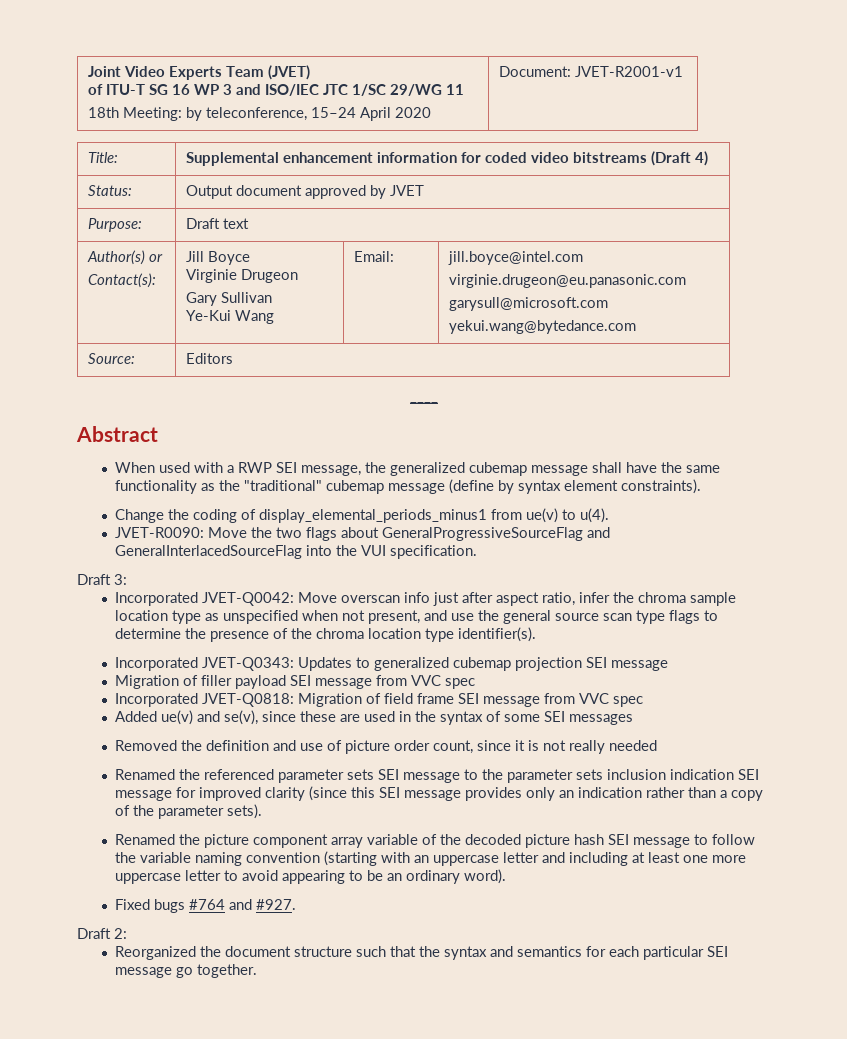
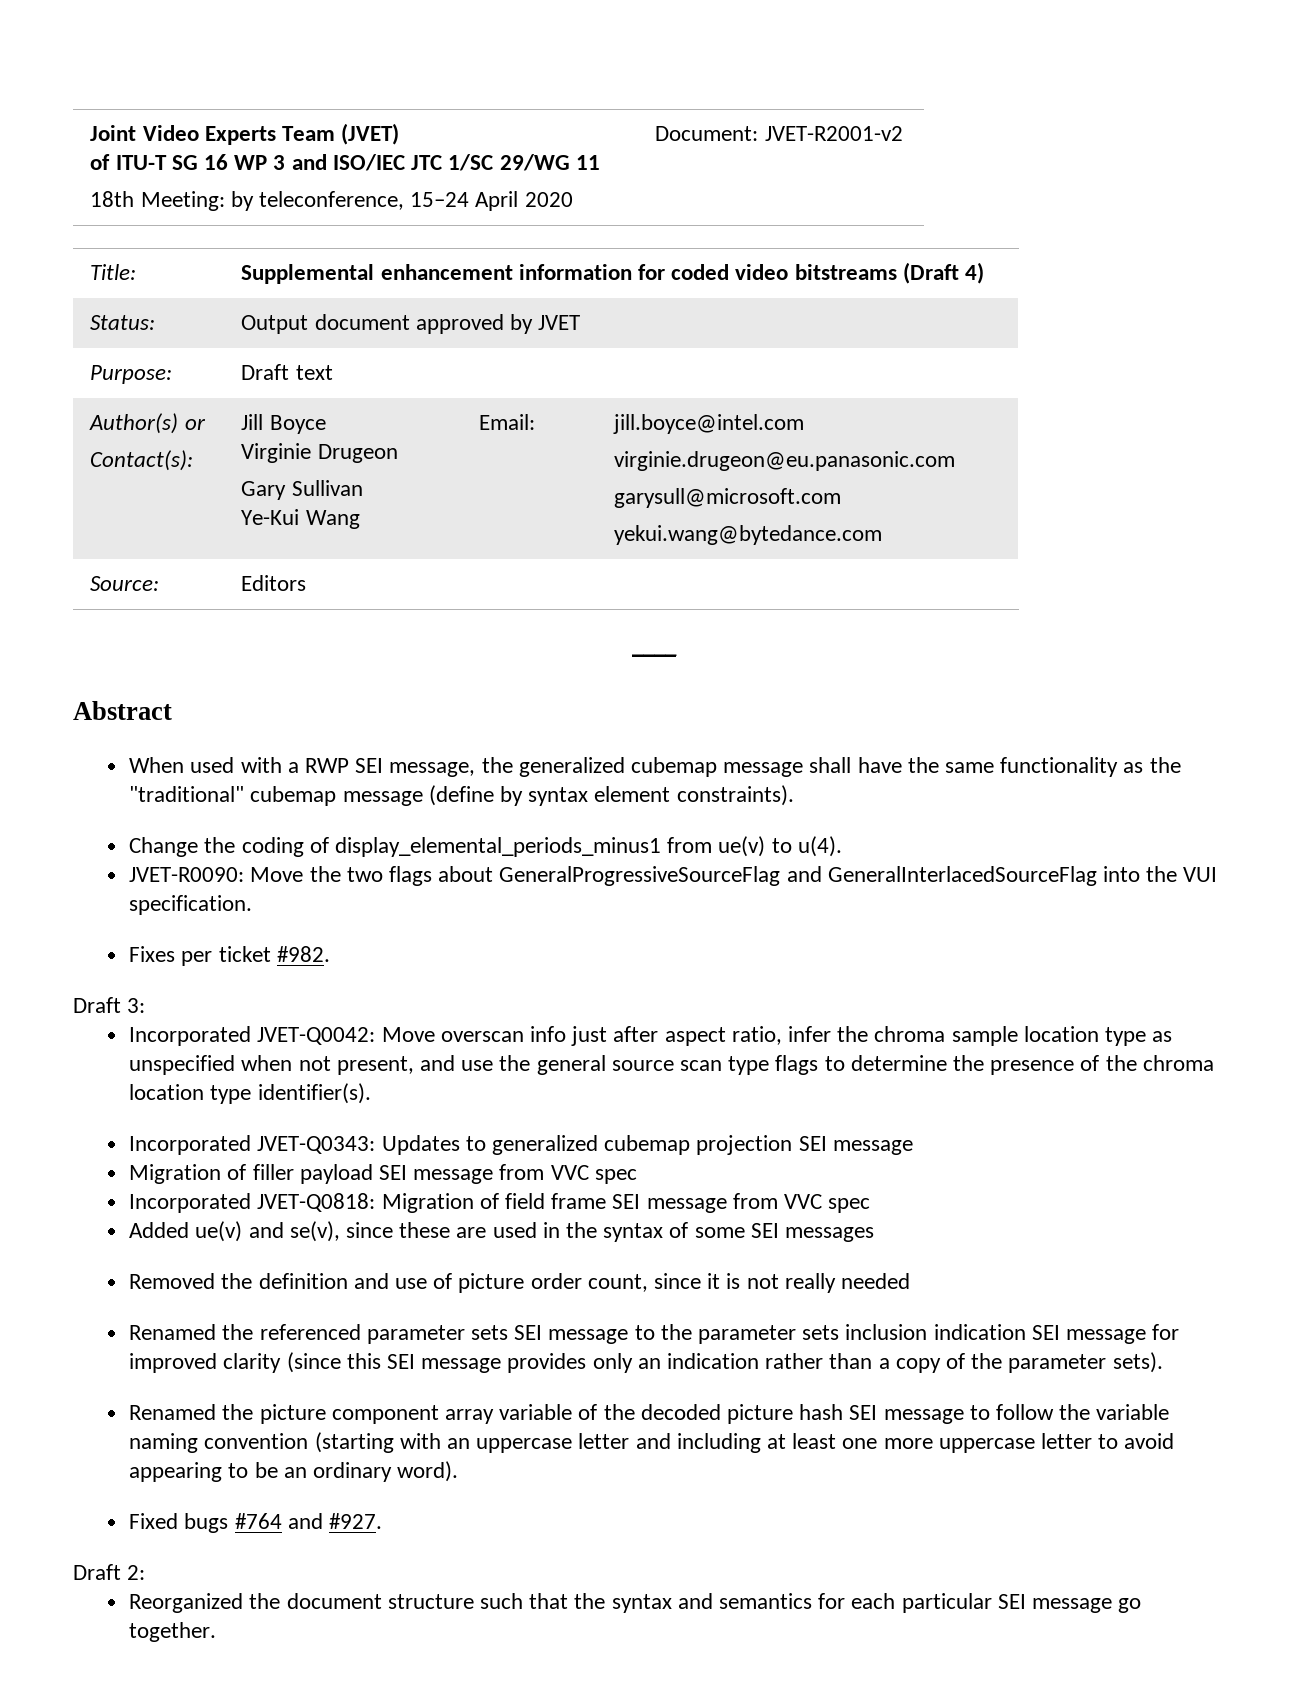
[575,66,684,77] JVET-R2001-v1 -> [764,126,903,141] JVET-R2001-v2
(477, 552) none -> [129,946,330,966] // Fixes per ticket #982.

